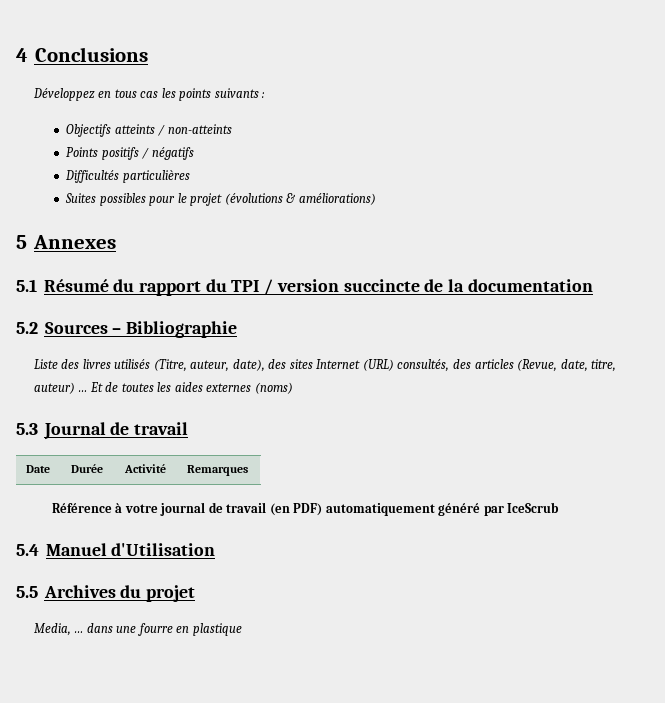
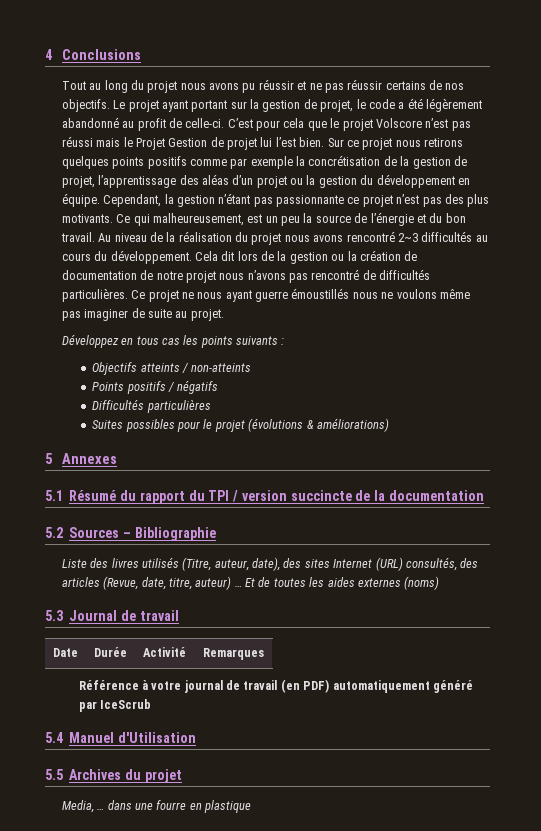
(148, 54) none -> [61,79,465,93] [61,98,483,112] [61,117,471,131] [61,136,464,150] [61,155,467,169] [61,174,470,188] [61,193,490,207] [61,212,466,226] [60,231,488,245] [61,250,418,264] [61,269,431,283] [61,288,470,302] [61,308,224,321] // Tout au long du projet nous avons pu réussir et ne pas réussir certains de nos objectifs. Le projet ayant portant sur la gestion de projet, le code a été légèrement abandonné au profit de celle-ci. C’est pour cela que le projet Volscore n’est pas réussi mais le Projet Gestion de projet lui l’est bien. Sur ce projet nous retirons quelques points positifs comme par exemple la concrétisation de la gestion de projet, l’apprentissage des aléas d’un projet ou la gestion du développement en équipe. Cependant, la gestion n’étant pas passionnante ce projet n’est pas des plus motivants. Ce qui malheureusement, est un peu la source de l’énergie et du bon travail. Au niveau de la réalisation du projet nous avons rencontré 2~3 difficultés au cours du développement. Cela dit lors de la gestion ou la création de documentation de notre projet nous n’avons pas rencontré de difficultés particulières. Ce projet ne nous ayant guerre émoustillés nous ne voulons même pas imaginer de suite au projet.

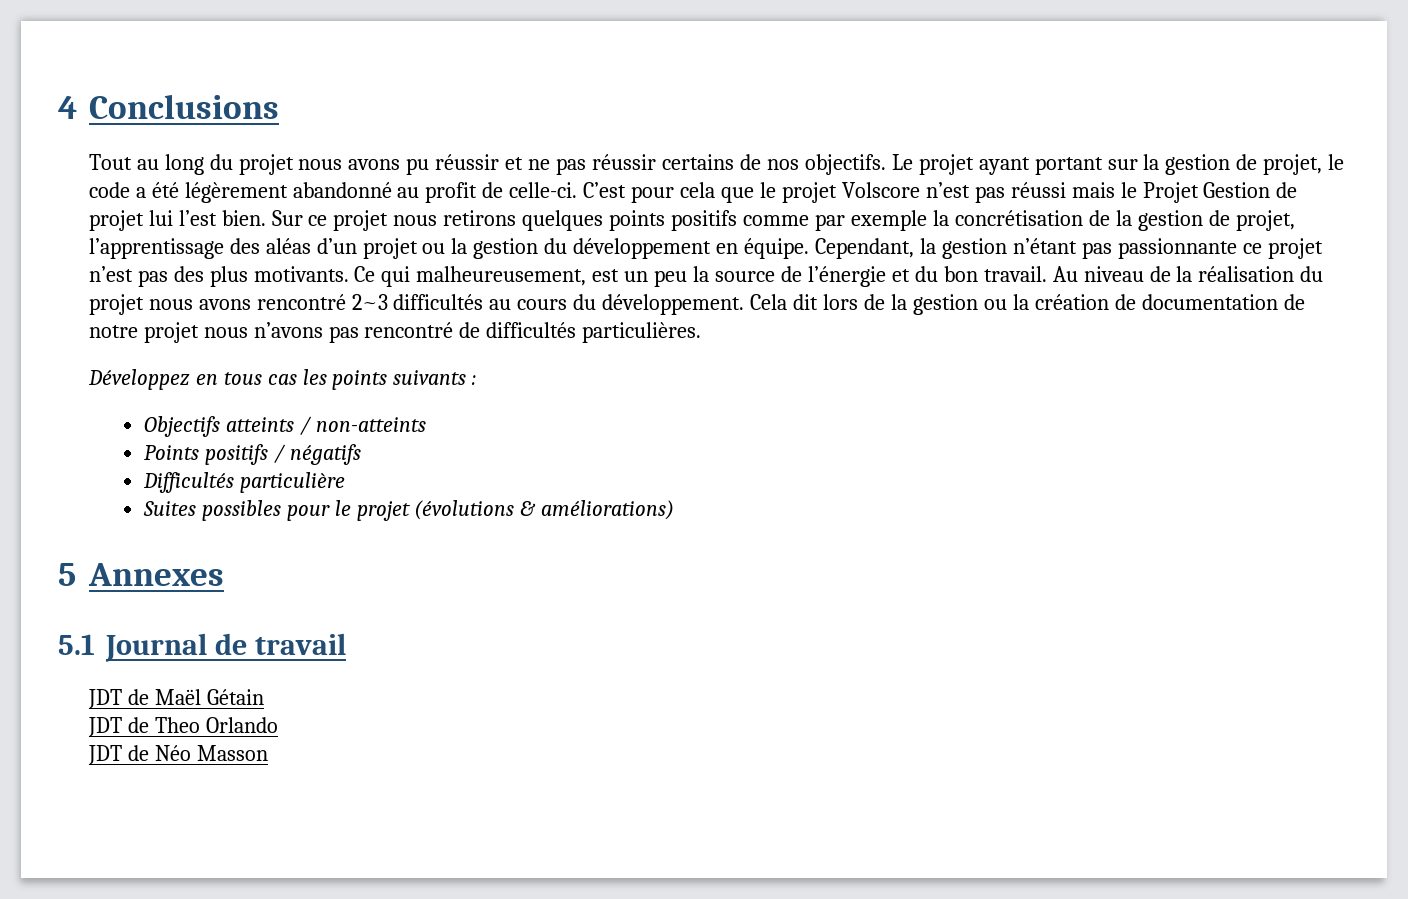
[131,288,470,302] [61,308,224,321] Ce projet ne nous ayant guerre émoustillés nous ne voulons même pas imaginer de suite au projet. -> (702, 332) none
[146,399,211,413] particulières -> [239,472,345,493] particulière
[69,490,485,504] [45,527,216,541] [61,557,479,571] [61,576,440,590] [45,610,179,621] [52,648,78,657] [93,647,127,657] [142,647,186,657] [202,648,264,660] [78,679,473,693] [78,699,151,712] [45,732,197,743] [45,769,182,783] [61,800,252,813] Résumé du rapport du TPI / version succincte de la documentation // 5.2 Sources – Bibliographie // Liste des livres utilisés (Titre, auteur, date), des sites Internet (URL) consultés, des articles (Revue, date, titre, auteur) … Et de toutes les aides externes (noms) // 5.3 Journal de travail // Date | Durée | Activité | Remarques // Référence à votre journal de travail (en PDF) automatiquement généré par IceScrub // 5.4 Manuel d'Utilisation // 5.5 Archives du projet // Media, … dans une fourre en plastique -> [105,633,346,662] [87,689,264,709] [87,717,278,737] [87,745,268,765] Journal de travail // JDT de Maël Gétain // JDT de Theo Orlando // JDT de Néo Masson

